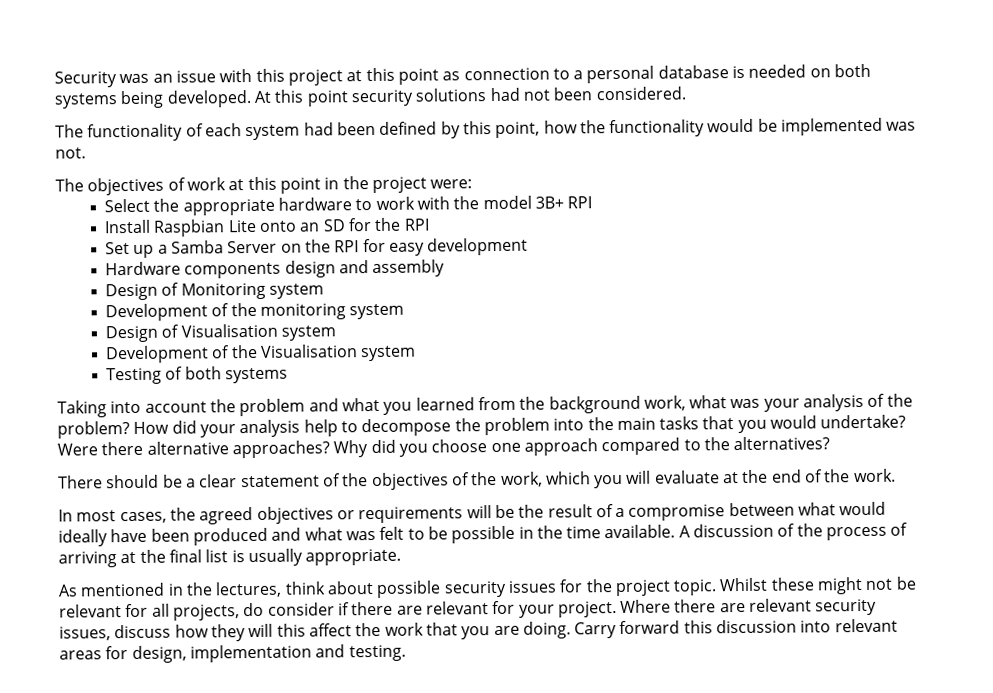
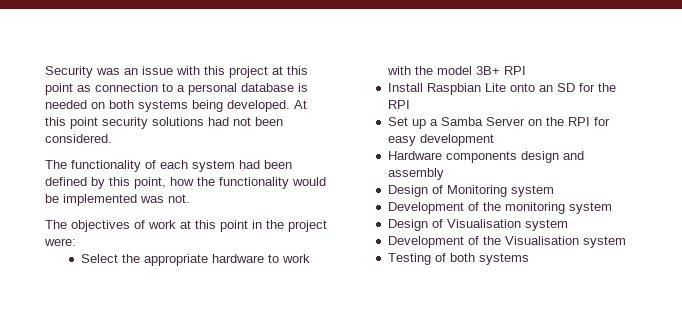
[57,393,913,418] [57,414,907,439] [57,436,831,459] [58,468,896,491] [58,501,887,525] [58,522,909,547] [58,548,402,568] [58,576,917,598] [59,598,878,621] [59,618,898,642] [59,644,406,664] // Taking into account the problem and what you learned from the background work, what was your analysis of the problem? How did your analysis help to decompose the problem into the main tasks that you would undertake? Were there alternative approaches? Why did you choose one approach compared to the alternatives? // There should be a clear statement of the objectives of the work, which you will evaluate at the end of the work. // In most cases, the agreed objectives or requirements will be the result of a compromise between what would ideally have been produced and what was felt to be possible in the time available. A discussion of the process of arriving at the final list is usually appropriate. // As mentioned in the lectures, think about possible security issues for the project topic. Whilst these might not be relevant for all projects, do consider if there are relevant for your project. Where there are relevant security issues, discuss how they will this affect the work that you are doing. Carry forward this discussion into relevant areas for design, implementation and testing. -> (529, 259) none

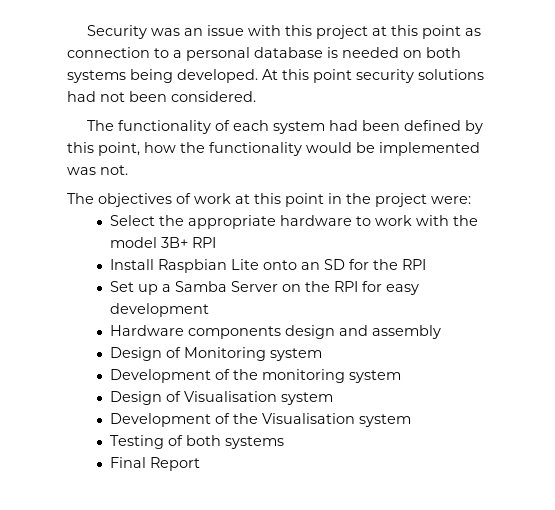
(529, 259) none -> [109,457,200,471] // Final Report

